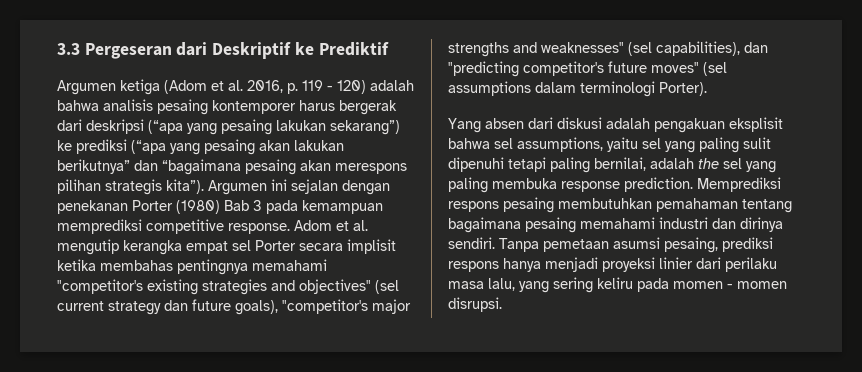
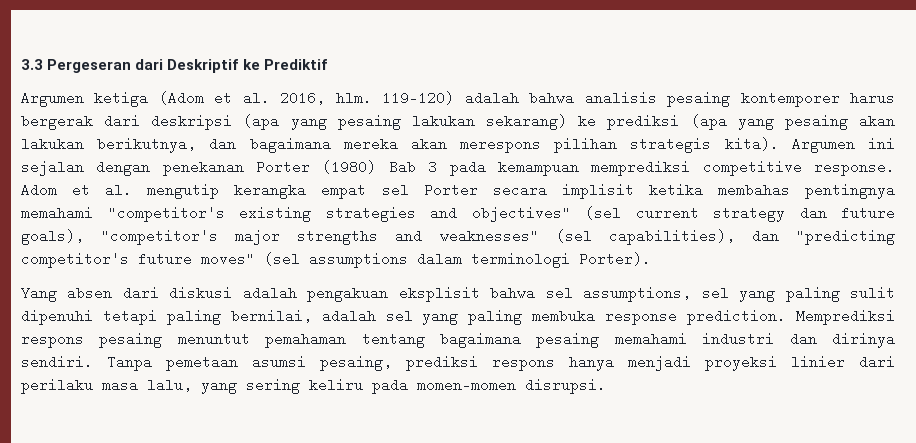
[287,80,366,94] p. 119 - 120) -> [335,91,455,105] hlm. 119–120)
[148,120,183,134] (“apa -> [243,114,280,130] (apa
[330,120,400,135] sekarang”) -> [486,114,568,130] sekarang)
[131,140,166,154] (“apa -> [690,114,727,130] (apa
[57,159,296,175] berikutnya” dan “bagaimana pesaing -> [97,137,398,153] berikutnya, dan bagaimana mereka
[166,179,204,194] kita”). -> [724,137,779,151] kita).
[607,137,638,152] yaitu -> (692, 294) none
[698,158,719,169] the -> (376, 316) none
[558,198,652,209] membutuhkan -> [177,332,250,346] menuntut
[673,281,787,289] momen - momen -> [417,378,516,392] momen-momen

